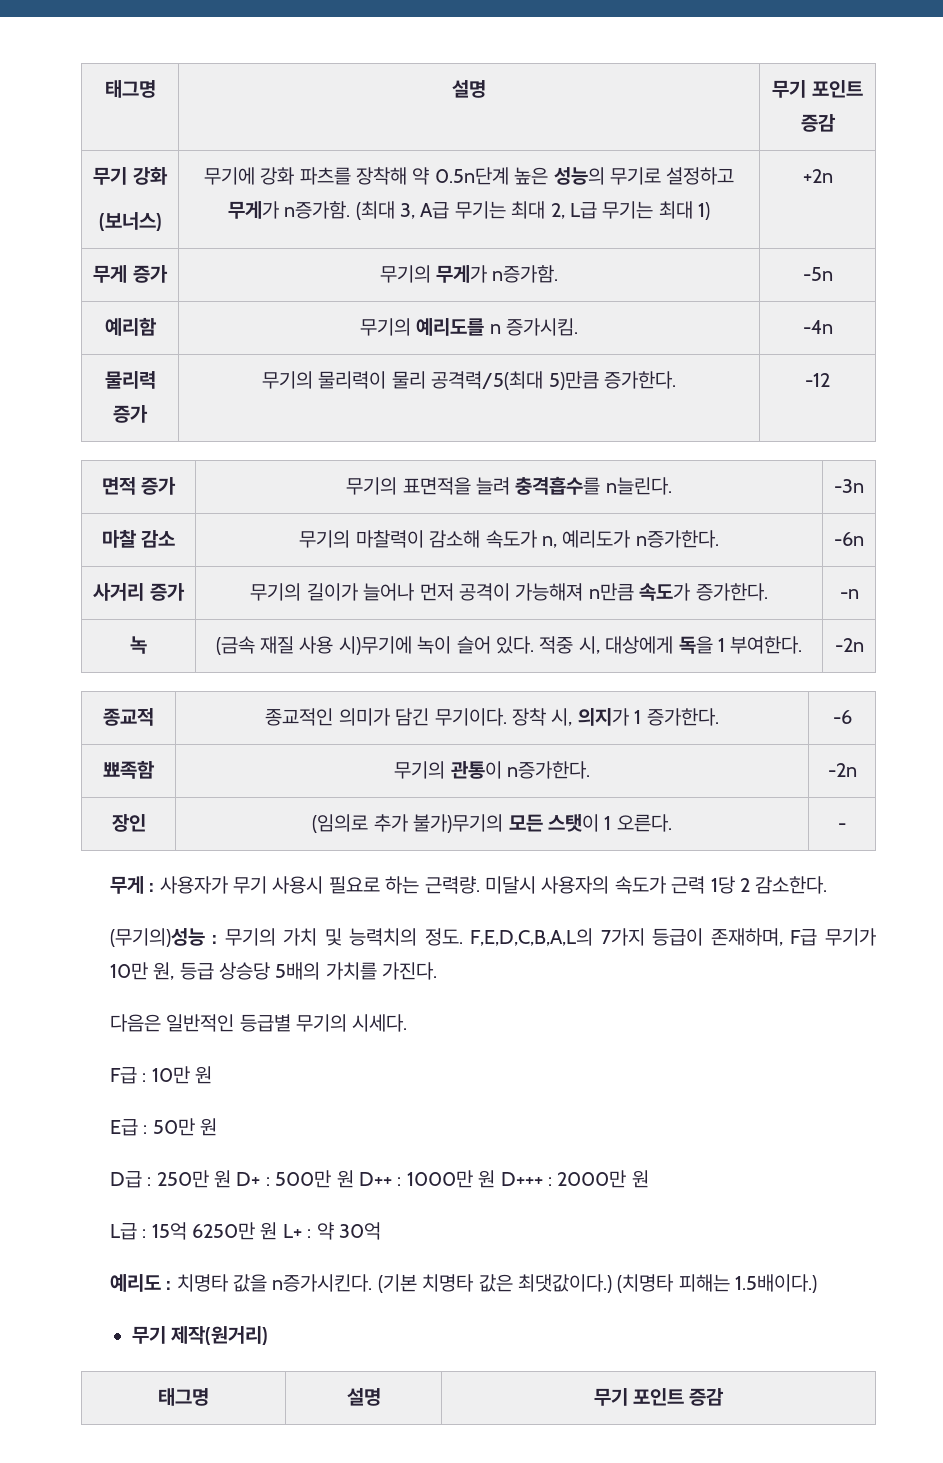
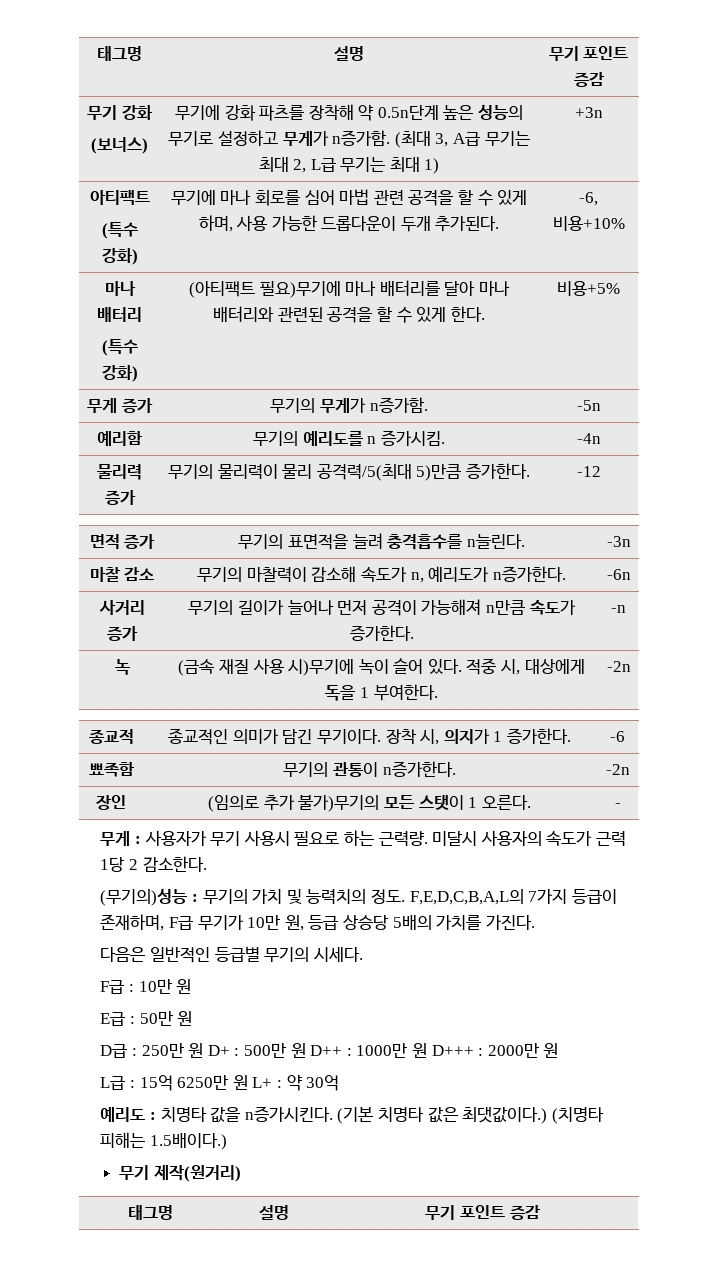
[802,169,833,183] +2n -> [574,107,603,118] [89,190,150,205] [101,222,138,239] [101,248,138,265] [170,189,528,206] [198,215,500,232] [579,192,598,206] [552,216,625,231] [104,281,136,296] [97,307,142,322] [101,339,138,356] [101,365,138,382] [189,280,510,298] [213,306,485,323] [557,281,620,296] +3n // 아티팩트 // (특수 강화) | 무기에 마나 회로를 심어 마법 관련 공격을 할 수 있게 하며, 사용 가능한 드롭다운이 두개 추가된다. | -6, 비용+10% // 마나 배터리 // (특수 강화) | (아티팩트 필요)무기에 마나 배터리를 달아 마나 배터리와 관련된 공격을 할 수 있게 한다. | 비용+5%

